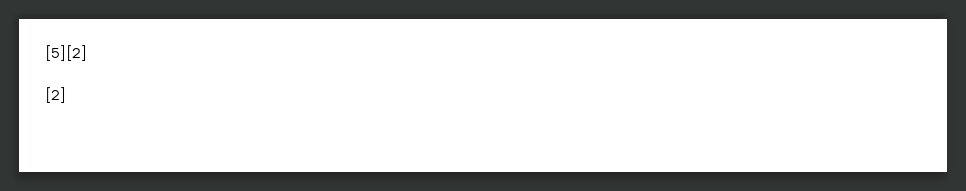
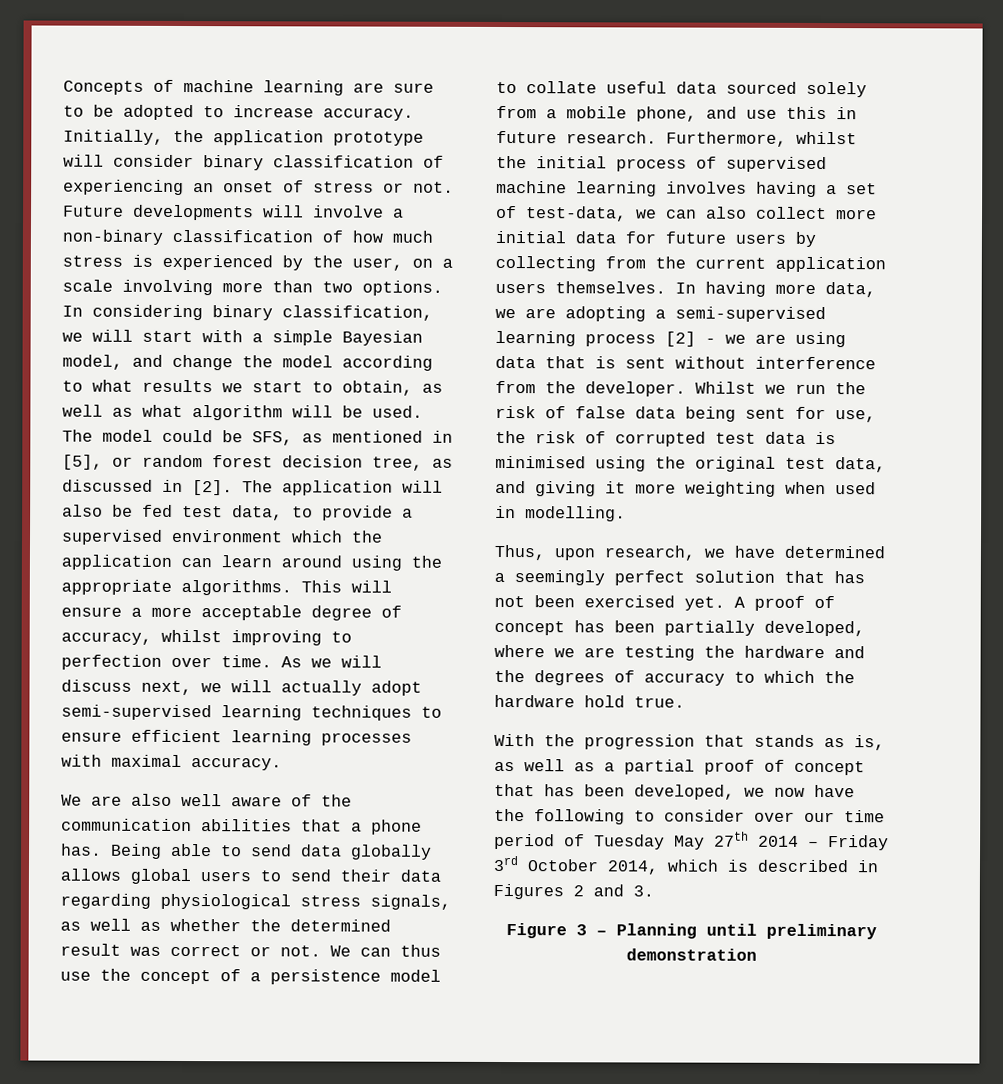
[45,45,87,61] [45,87,66,103] [5][2] // [2] -> [63,79,434,96] [63,104,414,121] [63,129,424,146] [63,154,444,171] [63,179,454,195] [63,204,404,221] [62,229,433,245] [62,254,453,271] [62,279,443,296] [62,304,433,321] [62,329,423,346] [62,354,433,371] [62,379,443,396] [62,404,423,421] [62,429,453,446] [62,454,453,471] [62,479,443,496] [62,504,413,521] [61,529,383,545] [61,554,442,571] [61,579,392,596] [61,605,402,621] [61,629,352,646] [61,654,382,670] [61,679,422,696] [61,704,442,721] [61,729,412,746] [61,754,282,771] [61,793,352,807] [61,818,422,835] [61,843,432,860] [60,868,441,885] [60,893,451,910] [60,918,391,932] [60,943,441,957] [60,968,441,985] [496,81,867,98] [496,105,857,122] [496,130,857,147] [496,155,827,173] [496,180,877,197] [496,205,877,222] [495,230,816,247] [495,255,886,273] [495,281,876,298] [495,306,826,323] [495,330,846,348] [495,355,876,370] [495,380,866,397] [495,405,876,423] [495,430,836,447] [495,455,886,473] [495,480,876,497] [495,505,626,522] [494,544,885,561] [494,570,865,586] [494,595,835,611] [494,620,865,637] [494,644,865,661] [494,669,855,686] [494,694,685,708] [494,733,885,751] [494,759,865,776] [494,783,855,800] [494,808,885,825] [494,831,889,851] [493,855,879,875] [493,883,654,900] [506,923,877,940] [626,948,757,961] Concepts of machine learning are sure to be adopted to increase accuracy. Initially, the application prototype will consider binary classification of experiencing an onset of stress or not. Future developments will involve a non-binary classification of how much stress is experienced by the user, on a scale involving more than two options. In considering binary classification, we will start with a simple Bayesian model, and change the model according to what results we start to obtain, as well as what algorithm will be used. The model could be SFS, as mentioned in [5], or random forest decision tree, as discussed in [2]. The application will also be fed test data, to provide a supervised environment which the application can learn around using the appropriate algorithms. This will ensure a more acceptable degree of accuracy, whilst improving to perfection over time. As we will discuss next, we will actually adopt semi-supervised learning techniques to ensure efficient learning processes with maximal accuracy. // We are also well aware of the communication abilities that a phone has. Being able to send data globally allows global users to send their data regarding physiological stress signals, as well as whether the determined result was correct or not. We can thus use the concept of a persistence model to collate useful data sourced solely from a mobile phone, and use this in future research. Furthermore, whilst the initial process of supervised machine learning involves having a set of test-data, we can also collect more initial data for future users by collecting from the current application users themselves. In having more data, we are adopting a semi-supervised learning process [2] - we are using data that is sent without interference from the developer. Whilst we run the risk of false data being sent for use, the risk of corrupted test data is minimised using the original test data, and giving it more weighting when used in modelling. // Thus, upon research, we have determined a seemingly perfect solution that has not been exercised yet. A proof of concept has been partially developed, where we are testing the hardware and the degrees of accuracy to which the hardware hold true. // With the progression that stands as is, as well as a partial proof of concept that has been developed, we now have the following to consider over our time period of Tuesday May 27th 2014 – Friday 3rd October 2014, which is described in Figures 2 and 3. // Figure 3 – Planning until preliminary demonstration

